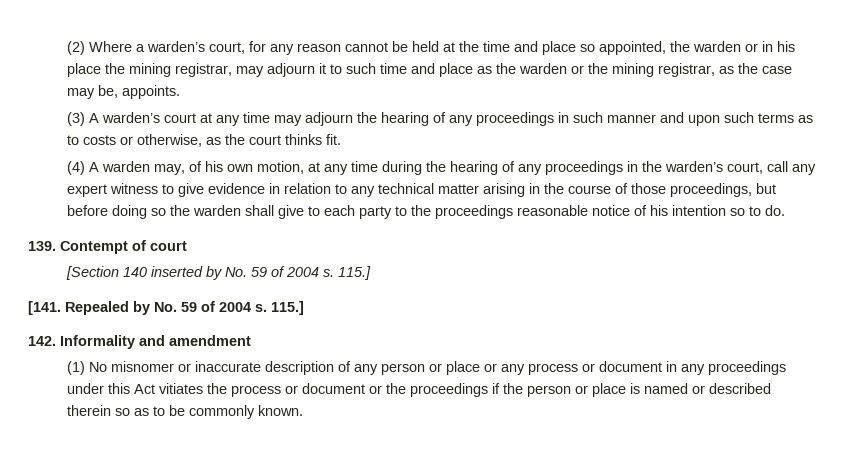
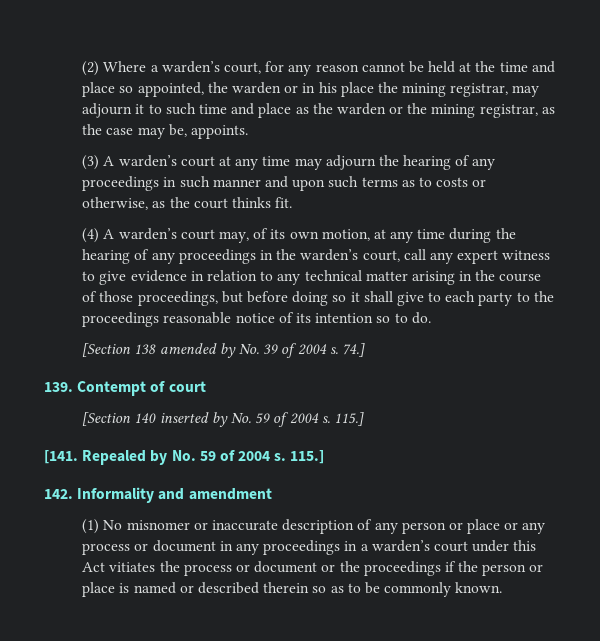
[102,161,151,172] warden -> [118,228,215,240] warden’s court
[205,161,224,172] his -> [270,229,286,239] its
[170,205,242,216] the warden -> [350,292,360,302] it
[650,205,669,216] his -> [296,313,312,323] its
(786, 210) none -> [82,343,365,358] // [Section 138 amended by No. 39 of 2004 s. 74.]
(787, 368) none -> [344,540,468,552] in a warden’s court

